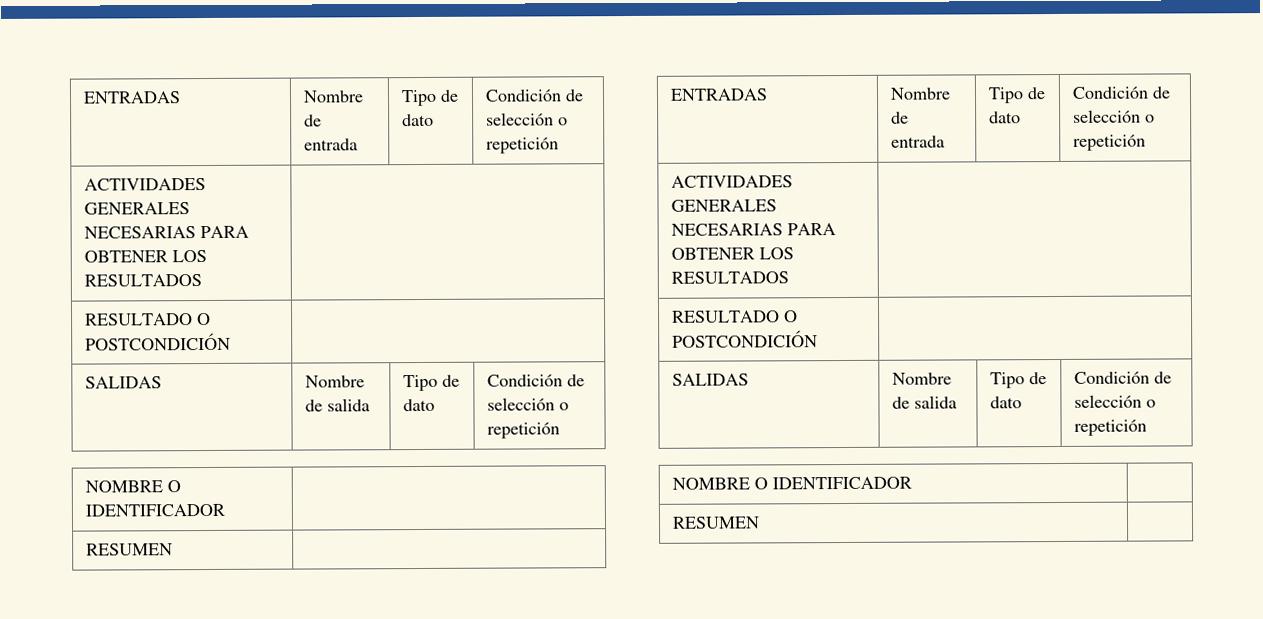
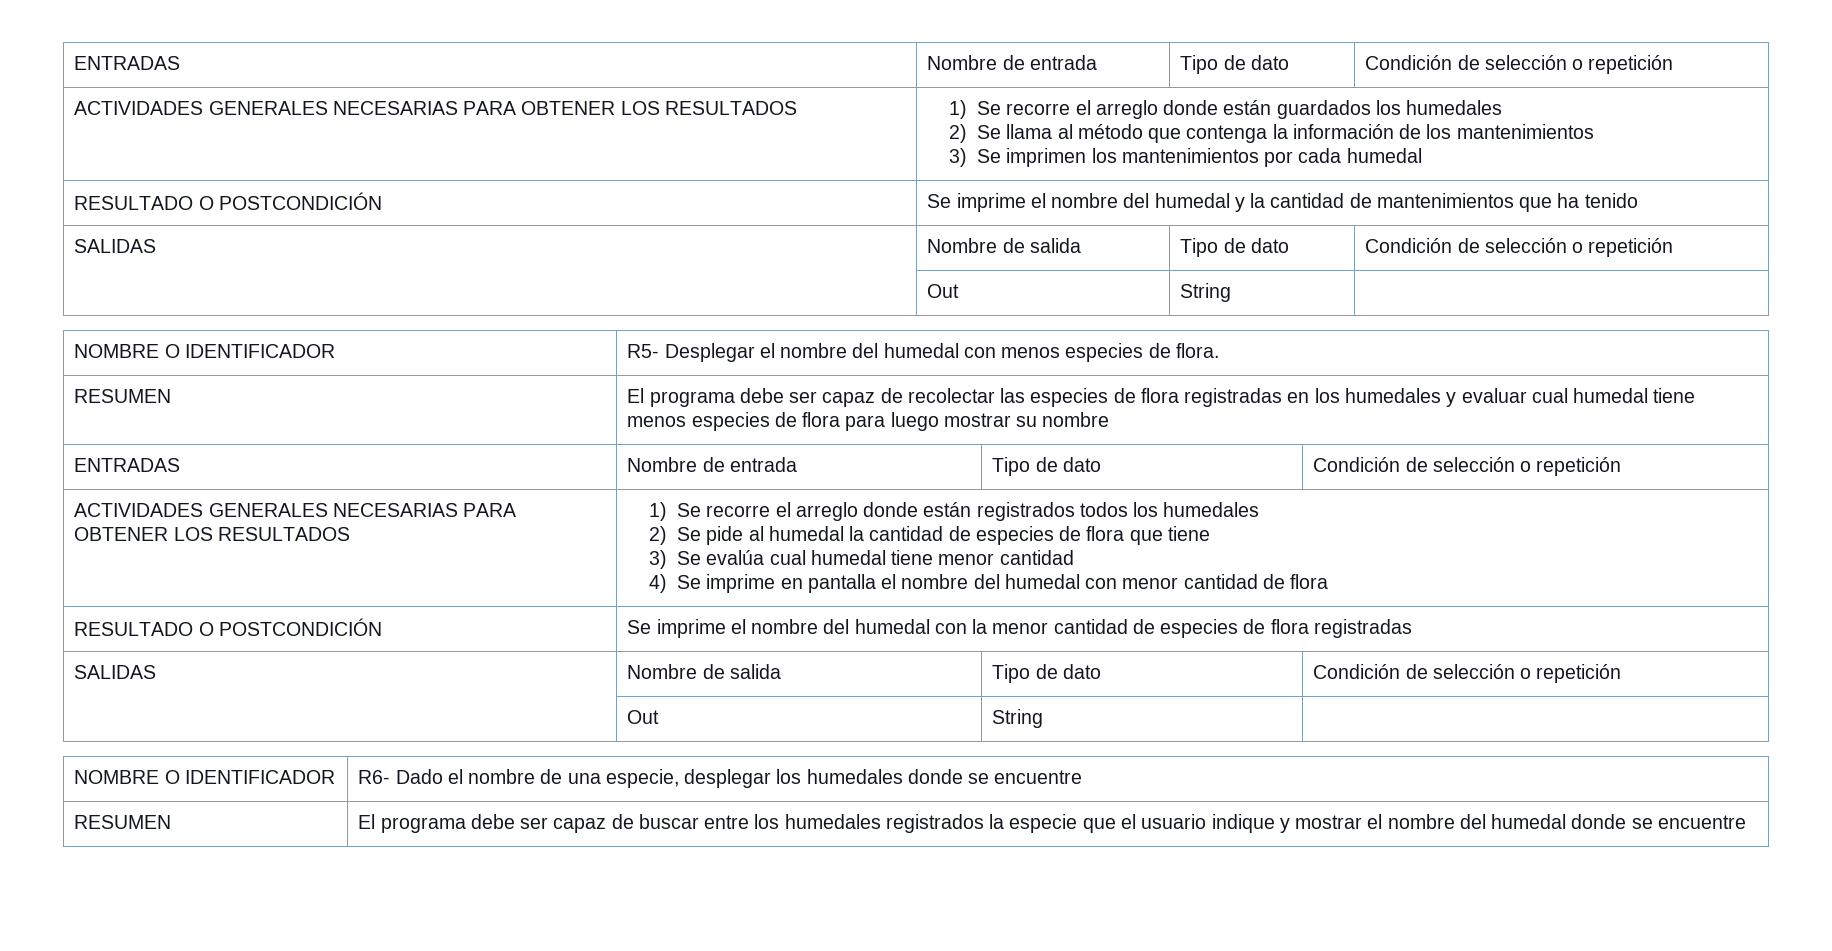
[85,312,212,326] [85,332,232,351] // RESULTADO O POSTCONDICIÓN | -> [949,100,1503,119] [949,124,1594,143] [949,148,1422,167] [74,192,382,210] [927,193,1638,212] 1) Se recorre el arreglo donde están guardados los humedales // 2) Se llama al método que contenga la información de los mantenimientos // 3) Se imprimen los mantenimientos por cada humedal // RESULTADO O POSTCONDICIÓN | Se imprime el nombre del humedal y la cantidad de mantenimientos que ha tenido
[85,480,182,493] [85,503,226,517] [86,543,174,556] // NOMBRE O IDENTIFICADOR | // RESUMEN | -> [927,284,960,298] [1180,283,1232,302] [74,344,335,358] [627,343,1219,362] [74,389,172,403] [627,388,1696,407] [627,412,1110,431] // | Out | String | // NOMBRE O IDENTIFICADOR | R5- Desplegar el nombre del humedal con menos especies de flora. // RESUMEN | El programa debe ser capaz de recolectar las especies de flora registradas en los humedales y evaluar cual humedal tiene menos especies de flora para luego mostrar su nombre
[672,310,799,323] [672,330,819,348] // RESULTADO O POSTCONDICIÓN | -> [649,502,1260,521] [649,526,1210,545] [649,550,1074,569] [649,574,1329,593] [74,618,382,636] [627,619,1413,638] 1) Se recorre el arreglo donde están registrados todos los humedales // 2) Se pide al humedal la cantidad de especies de flora que tiene // 3) Se evalúa cual humedal tiene menor cantidad // 4) Se imprime en pantalla el nombre del humedal con menor cantidad de flora // RESULTADO O POSTCONDICIÓN | Se imprime el nombre del humedal con la menor cantidad de especies de flora registradas
[672,476,913,490] [672,516,761,529] // NOMBRE O IDENTIFICADOR | // RESUMEN | -> [627,710,660,724] [992,709,1044,728] [74,770,335,784] [358,769,1083,788] [74,815,172,829] [358,814,1746,833] // | Out | String | // NOMBRE O IDENTIFICADOR | R6- Dado el nombre de una especie, desplegar los humedales donde se encuentre // RESUMEN | El programa debe ser capaz de buscar entre los humedales registrados la especie que el usuario indique y mostrar el nombre del humedal donde se encuentre

